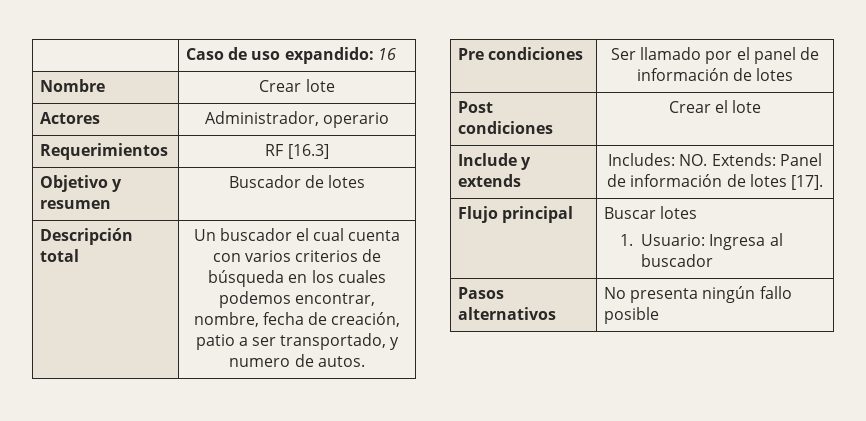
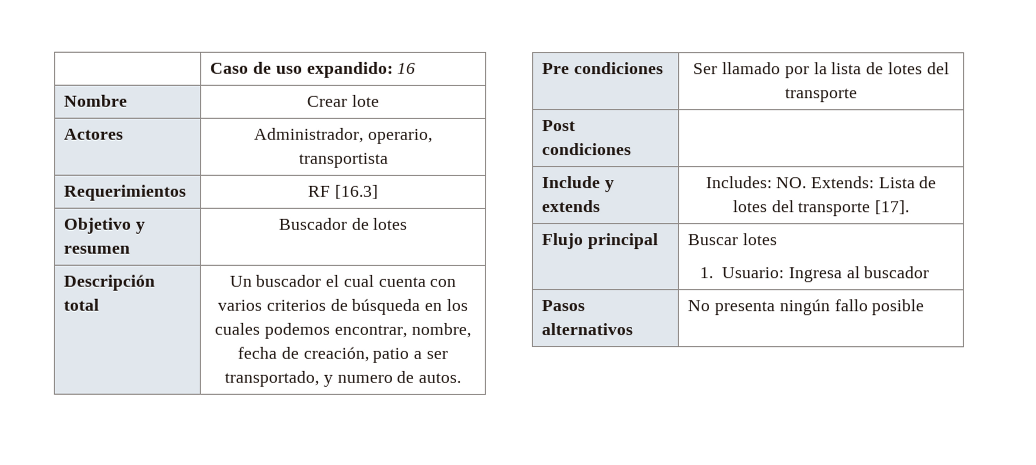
[323,112,390,128] operario -> [367,128,433,144] [298,152,389,168] operario, transportista
[736,47,819,64] [636,68,794,81] el panel de información de lotes -> [813,62,950,75] [785,88,858,103] la lista de lotes del transporte
[668,100,762,113] Crear el lote -> (633, 149) none
[779,153,822,166] [607,174,787,187] Panel de información de lotes -> [878,176,938,189] [732,200,872,217] Lista de lotes del transporte

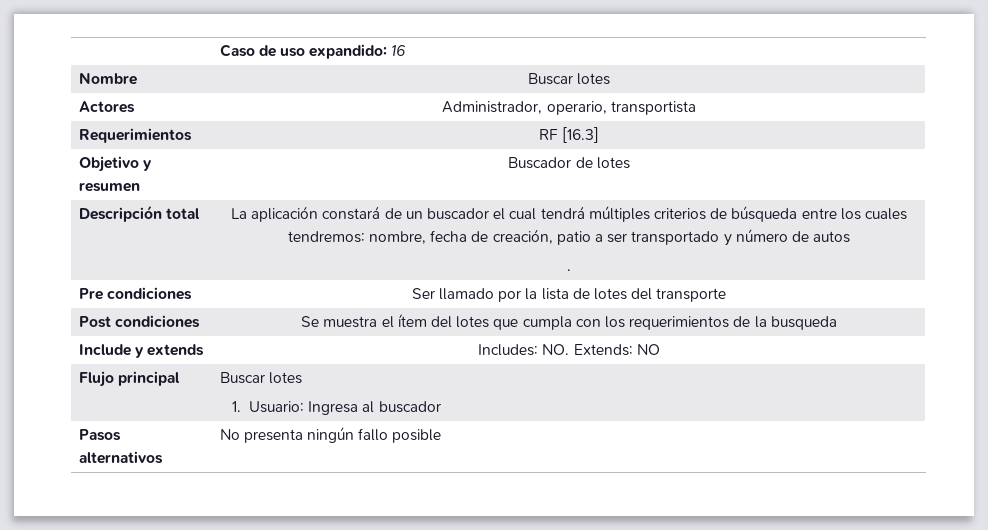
[307,94,380,107] Crear lote -> [527,73,611,85] Buscar lotes
[228,274,457,287] [217,299,263,311] Un buscador el cual cuenta con varios -> [231,206,650,222] La aplicación constará de un buscador el cual tendrá múltiples
[424,302,443,311] en -> [801,208,837,219] entre
[264,322,407,339] podemos encontrar, -> [287,231,365,243] tendremos:
[224,370,461,387] transportado, y numero de autos. -> [631,229,851,246] [567,269,571,271] transportado y número de autos // .
(633, 149) none -> [301,314,837,330] Se muestra el ítem del lotes que cumpla con los requerimientos de la busqueda
[878,176,938,189] [732,200,911,217] Lista de lotes del transporte [17]. -> [636,344,660,355] NO

